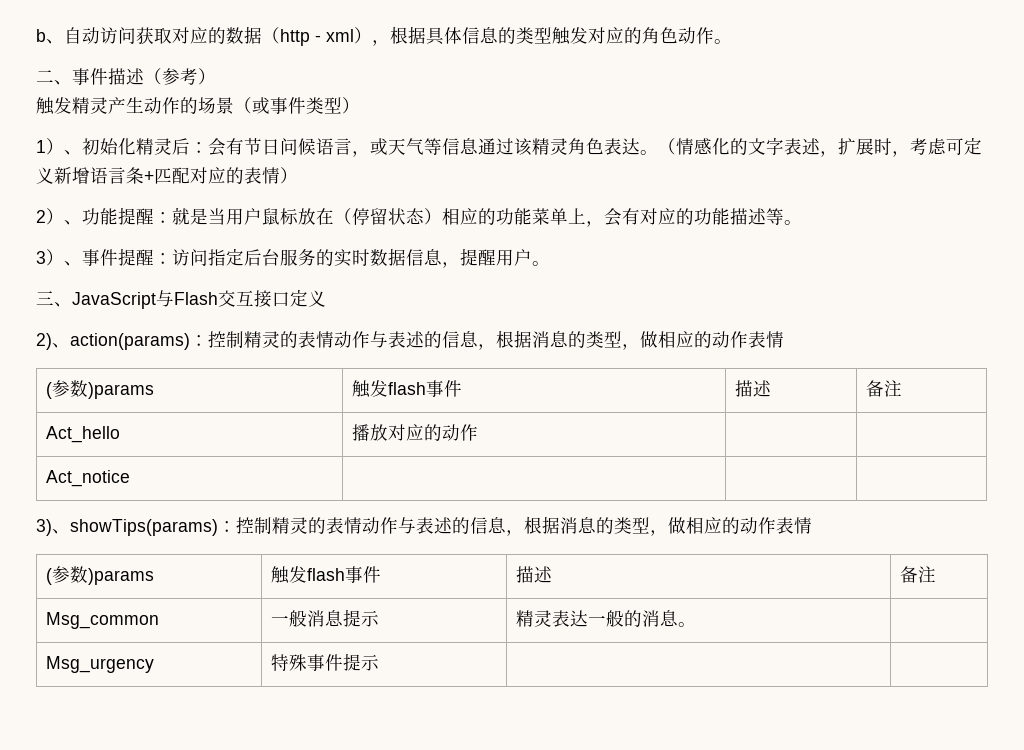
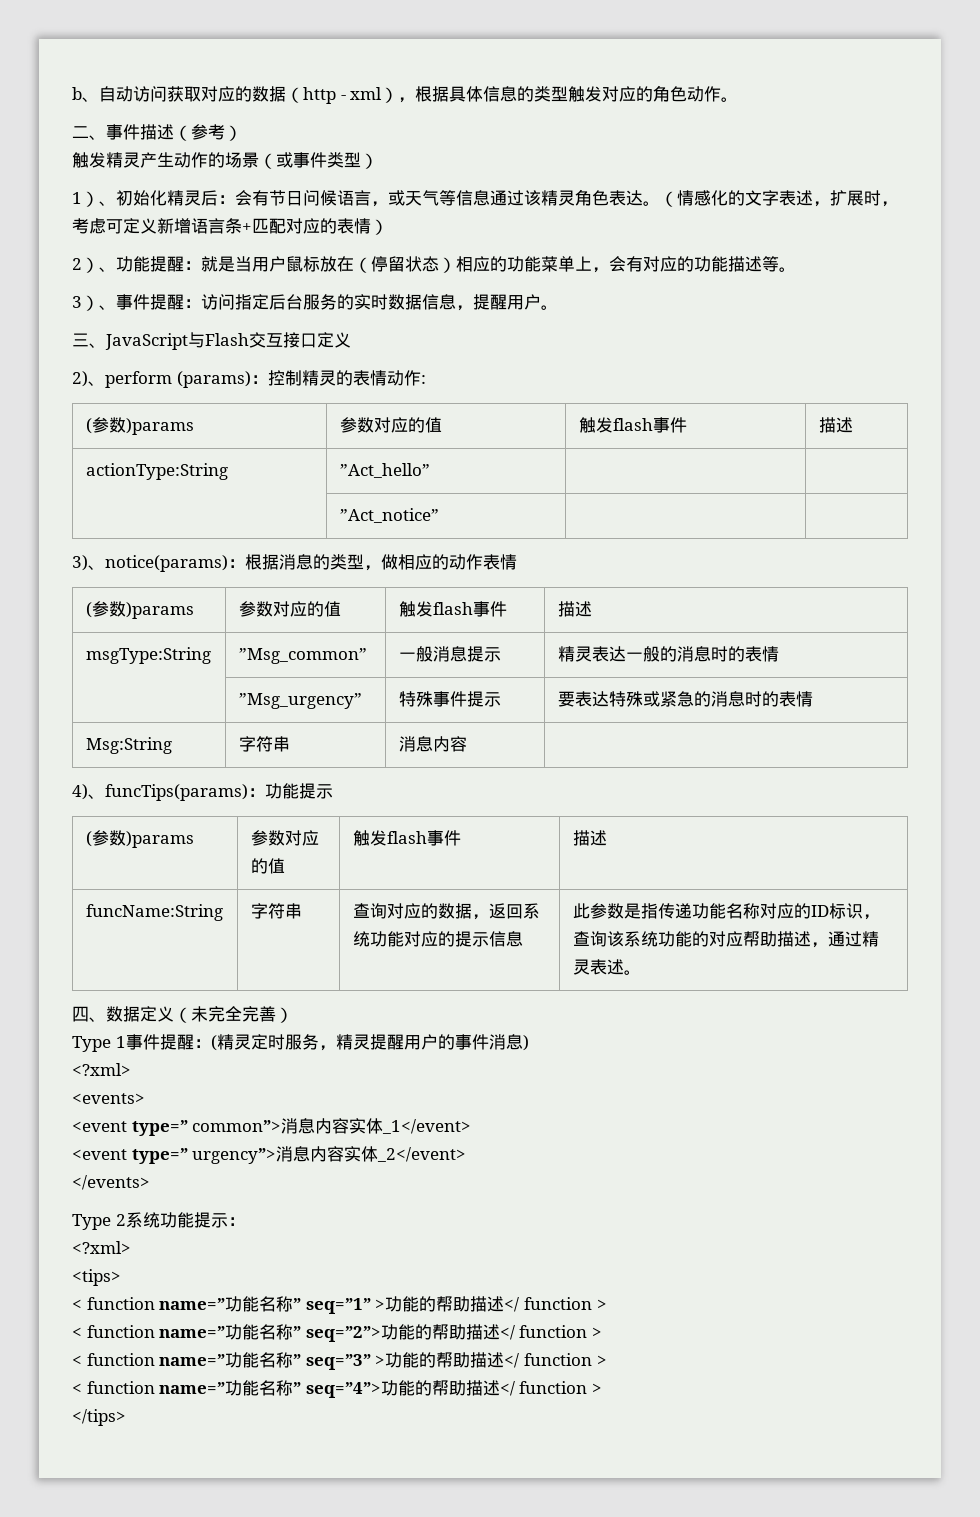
[70,331,496,350] action(params)：控制精灵的表情动作与表述的信息， -> [105,370,426,388] [85,417,194,435] [339,417,442,433] [578,417,687,433] [818,417,853,433] [85,463,228,480] [339,463,430,478] [339,508,439,523] [72,555,245,572] perform (params)：控制精灵的表情动作: // (参数)params | 参数对应的值 | 触发flash事件 | 描述 // actionType:String | ”Act_hello” | | // | ”Act_notice” | | // 3)、notice(params)：
[351,380,462,398] [734,380,771,397] [865,380,902,397] [45,426,120,443] [351,424,478,441] [45,470,130,487] [36,516,812,536] [45,566,154,585] [270,566,381,584] [515,566,552,583] [899,566,936,583] [45,612,159,629] 触发flash事件 | 描述 | 备注 // Act_hello | 播放对应的动作 | | // Act_notice | | | // 3)、showTips(params)：控制精灵的表情动作与表述的信息，根据消息的类型，做相应的动作表情 // (参数)params | 触发flash事件 | 描述 | 备注 // Msg_common -> [238,601,341,617] [398,601,507,617] [557,601,592,617] [85,647,211,664] [238,648,367,664] 参数对应的值 | 触发flash事件 | 描述 // msgType:String | ”Msg_common”
[677,622,696,627] [45,656,154,673] 。 | // Msg_urgency -> [710,646,779,662] [238,693,362,709] 时的表情 // | ”Msg_urgency”
(379, 662) | -> [557,691,813,707] [85,737,172,754] [238,736,290,752] [398,736,467,752] [72,783,333,801] [85,830,194,848] [250,830,319,846] [250,858,285,874] [352,830,461,846] [572,830,607,846] [85,904,223,921] [250,903,302,919] [352,903,540,920] [352,931,523,947] [572,903,880,920] [572,931,879,948] [572,959,641,975] [72,1006,293,1023] [72,1034,529,1052] [72,1063,131,1076] [72,1093,145,1104] [72,1118,472,1136] [72,1146,467,1164] [72,1175,150,1190] [72,1212,245,1230] [72,1241,131,1254] [72,1269,121,1286] [72,1296,607,1314] [72,1324,602,1342] [72,1352,607,1370] [72,1380,602,1398] [72,1409,126,1426] 要表达特殊或紧急的消息时的表情 // Msg:String | 字符串 | 消息内容 | // 4)、funcTips(params)：功能提示 // (参数)params | 参数对应的值 | 触发flash事件 | 描述 // funcName:String | 字符串 | 查询对应的数据，返回系统功能对应的提示信息 | 此参数是指传递功能名称对应的ID标识，查询该系统功能的对应帮助描述，通过精灵表述。 // 四、数据定义（未完全完善） // Type 1事件提醒：(精灵定时服务，精灵提醒用户的事件消息) // <?xml> // <events> // <event type=” common”>消息内容实体_1</event> // <event type=” urgency”>消息内容实体_2</event> // </events> // Type 2系统功能提示： // <?xml> // <tips> // < function name=”功能名称” seq=”1” >功能的帮助描述</ function > // < function name=”功能名称” seq=”2”>功能的帮助描述</ function > // < function name=”功能名称” seq=”3” >功能的帮助描述</ function > // < function name=”功能名称” seq=”4”>功能的帮助描述</ function > // </tips>

